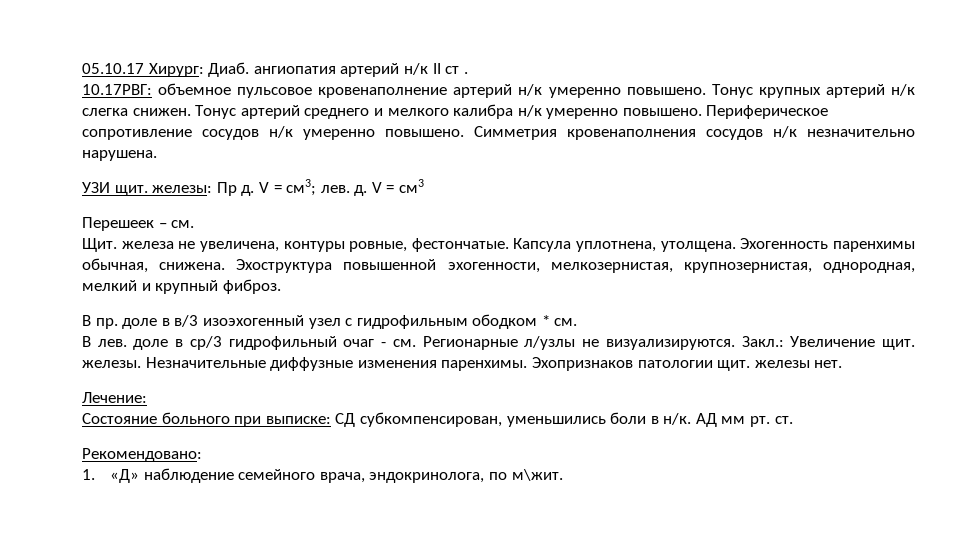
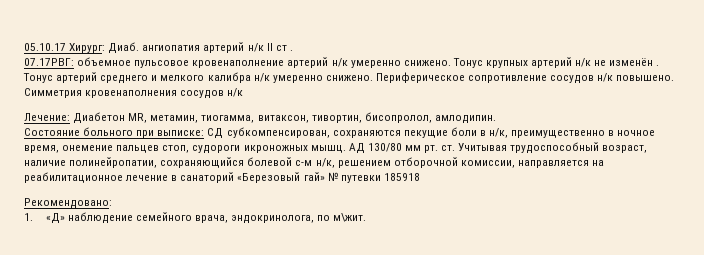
[82,84,152,95] 10.17РВГ: -> [24,58,74,66] 07.17РВГ:
[626,87,706,95] повышено. -> [403,60,451,66] снижено.
[82,108,191,116] слегка снижен. -> [594,58,660,66] не изменён .
[622,108,702,116] повышено. -> [325,75,373,81] снижено.
[303,129,375,140] умеренно -> (614, 77) none
[807,129,915,137] [82,150,157,161] [82,179,425,196] [82,217,195,231] [82,238,915,252] [82,258,915,273] [82,279,281,294] [82,314,578,329] [82,336,916,350] [82,357,843,371] [82,392,147,403] незначительно нарушена. // УЗИ щит. железы: Пр д. V = см3; лев. д. V = см3 // Перешеек – см. // Щит. железа не увеличена, контуры ровные, фестончатые. Капсула уплотнена, утолщена. Эхогенность паренхимы обычная, снижена. Эхоструктура повышенной эхогенности, мелкозернистая, крупнозернистая, однородная, мелкий и крупный фиброз. // В пр. доле в в/3 изоэхогенный узел с гидрофильным ободком * см. // В лев. доле в ср/3 гидрофильный очаг - см. Регионарные л/узлы не визуализируются. Закл.: Увеличение щит. железы. Незначительные диффузные изменения паренхимы. Эхопризнаков патологии щит. железы нет. // Лечение: -> [24,112,496,124] // Лечение: Диабетон MR, метамин, тиогамма, витаксон, тивортин, бисопролол, амлодипин.
[506,412,793,427] уменьшились боли в н/к. АД мм рт. ст. -> [332,127,656,138] [24,142,648,154] [24,157,605,168] [24,172,420,183] сохраняются пекущие боли в н/к, преимущественно в ночное время, онемение пальцев стоп, судороги икроножных мышц. АД 130/80 мм рт. ст. Учитывая трудоспособный возраст, наличие полинейропатии, сохраняющийся болевой с-м н/к, решением отборочной комиссии, направляется на реабилитационное лечение в санаторий «Березовый гай» № путевки 185918

